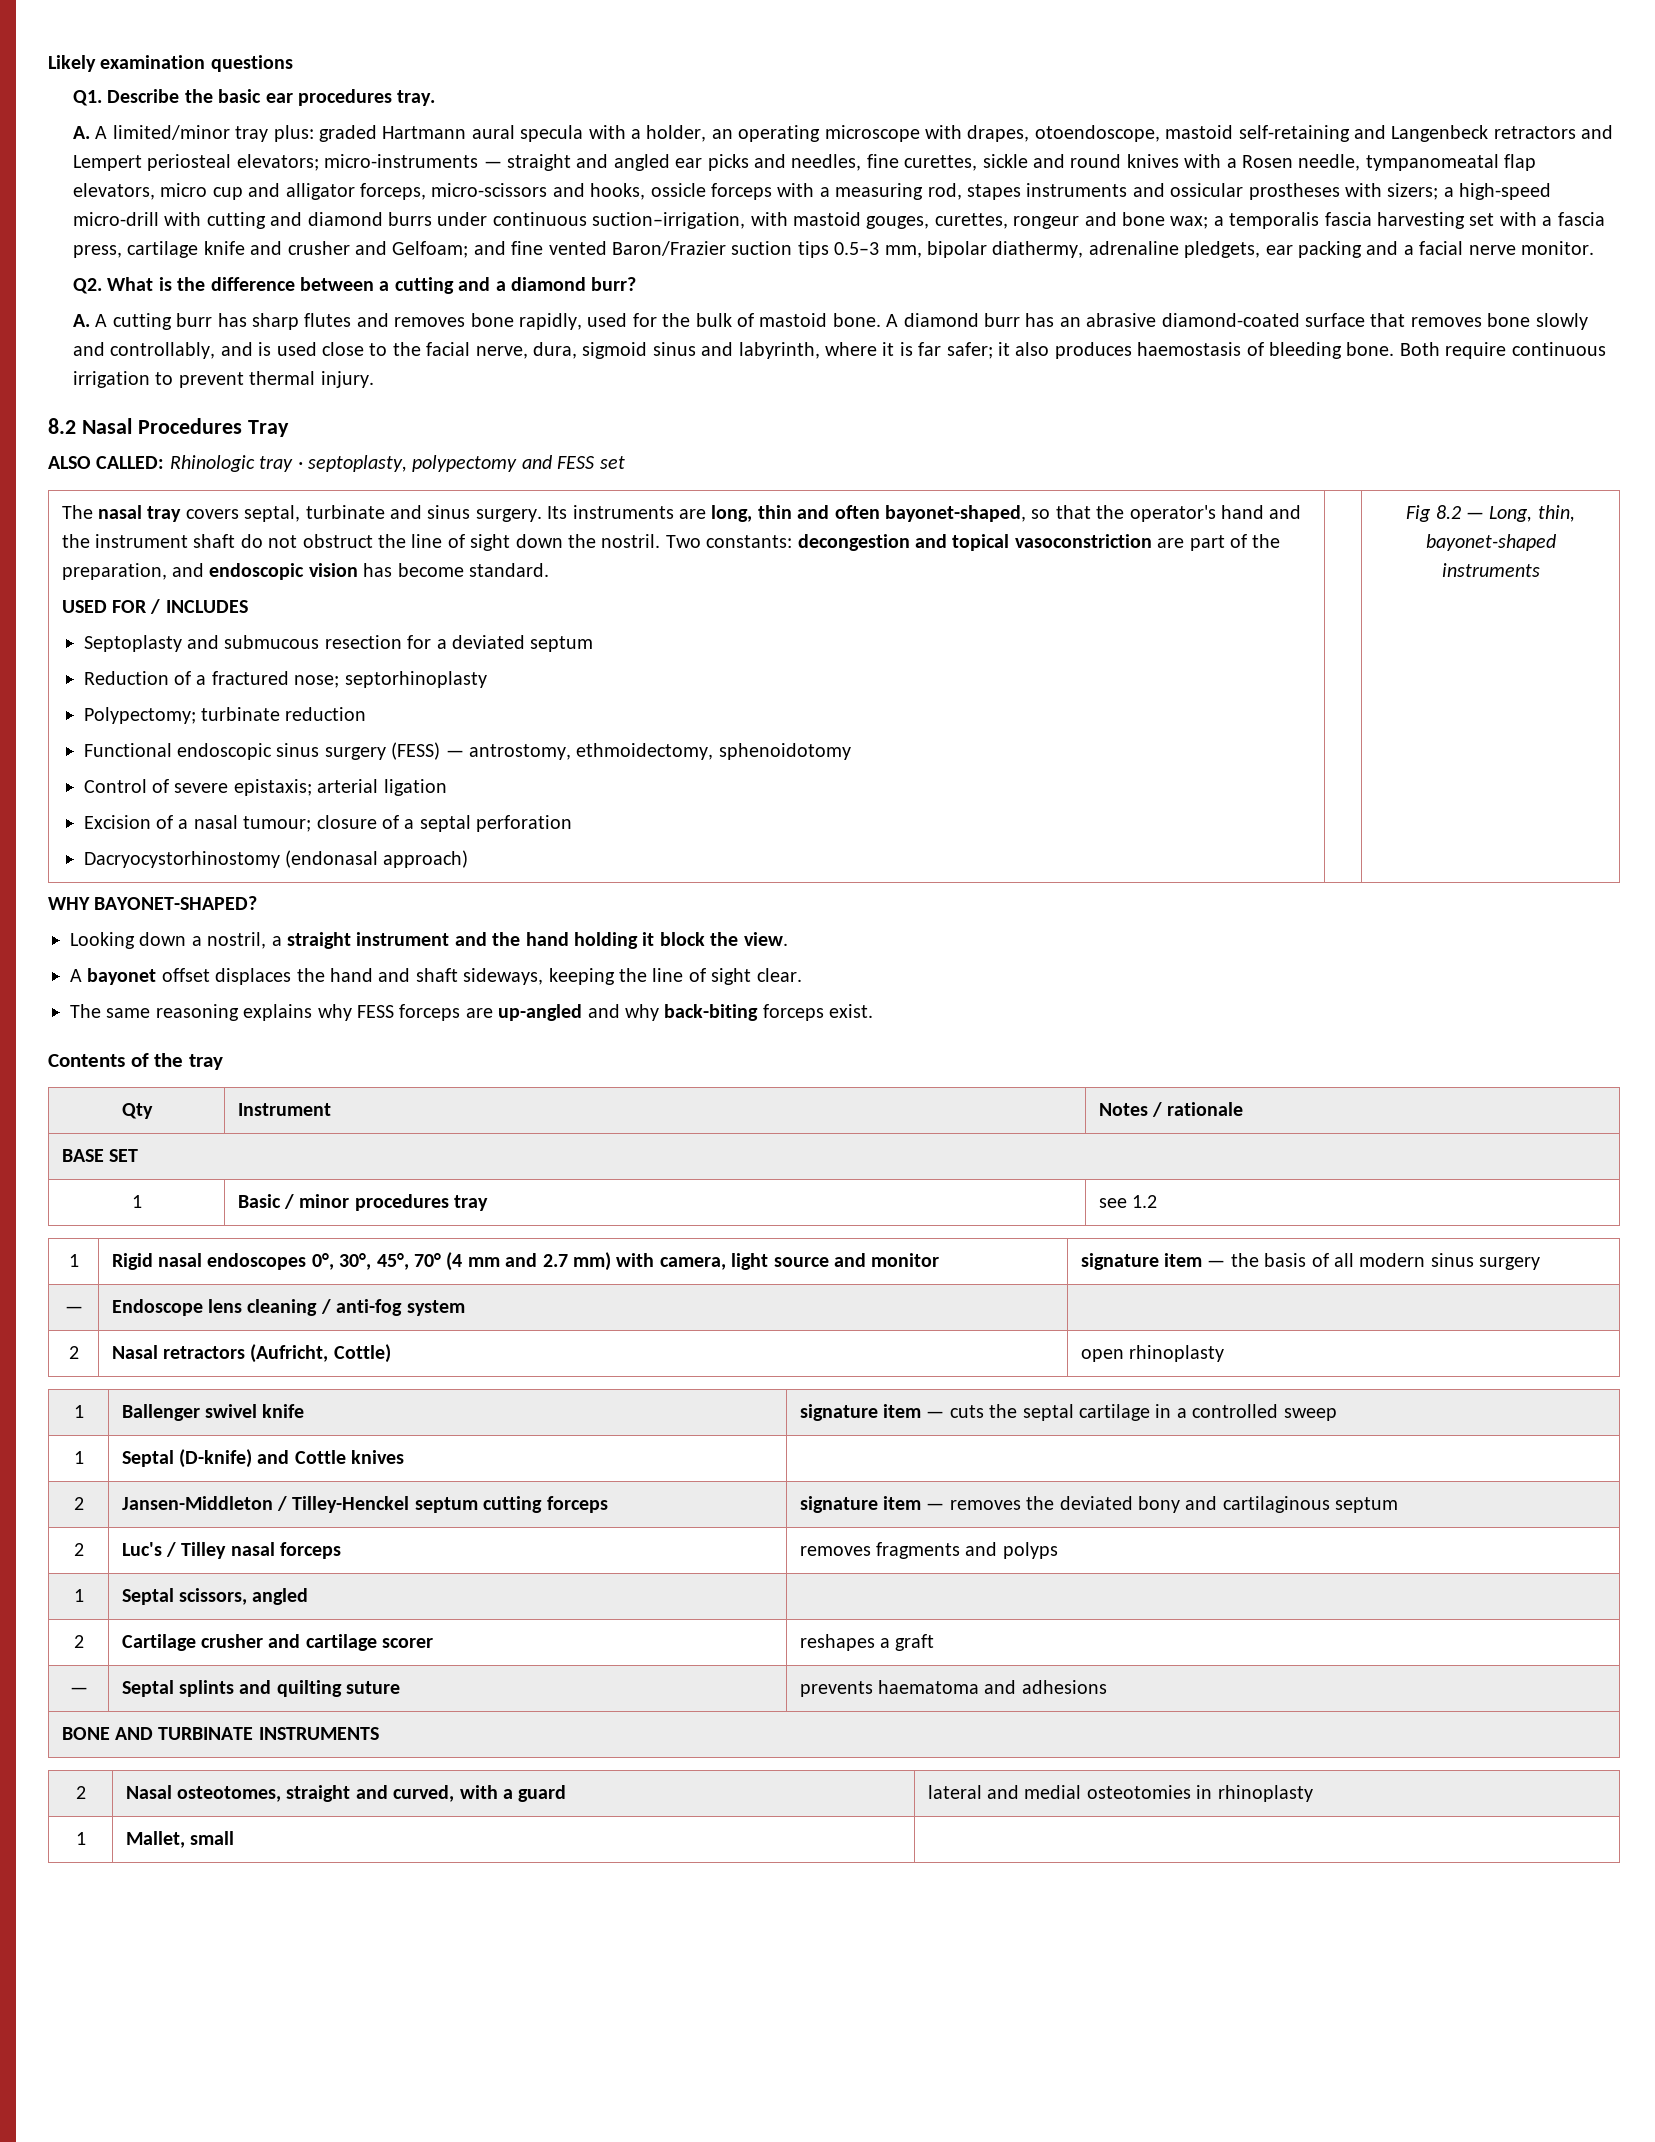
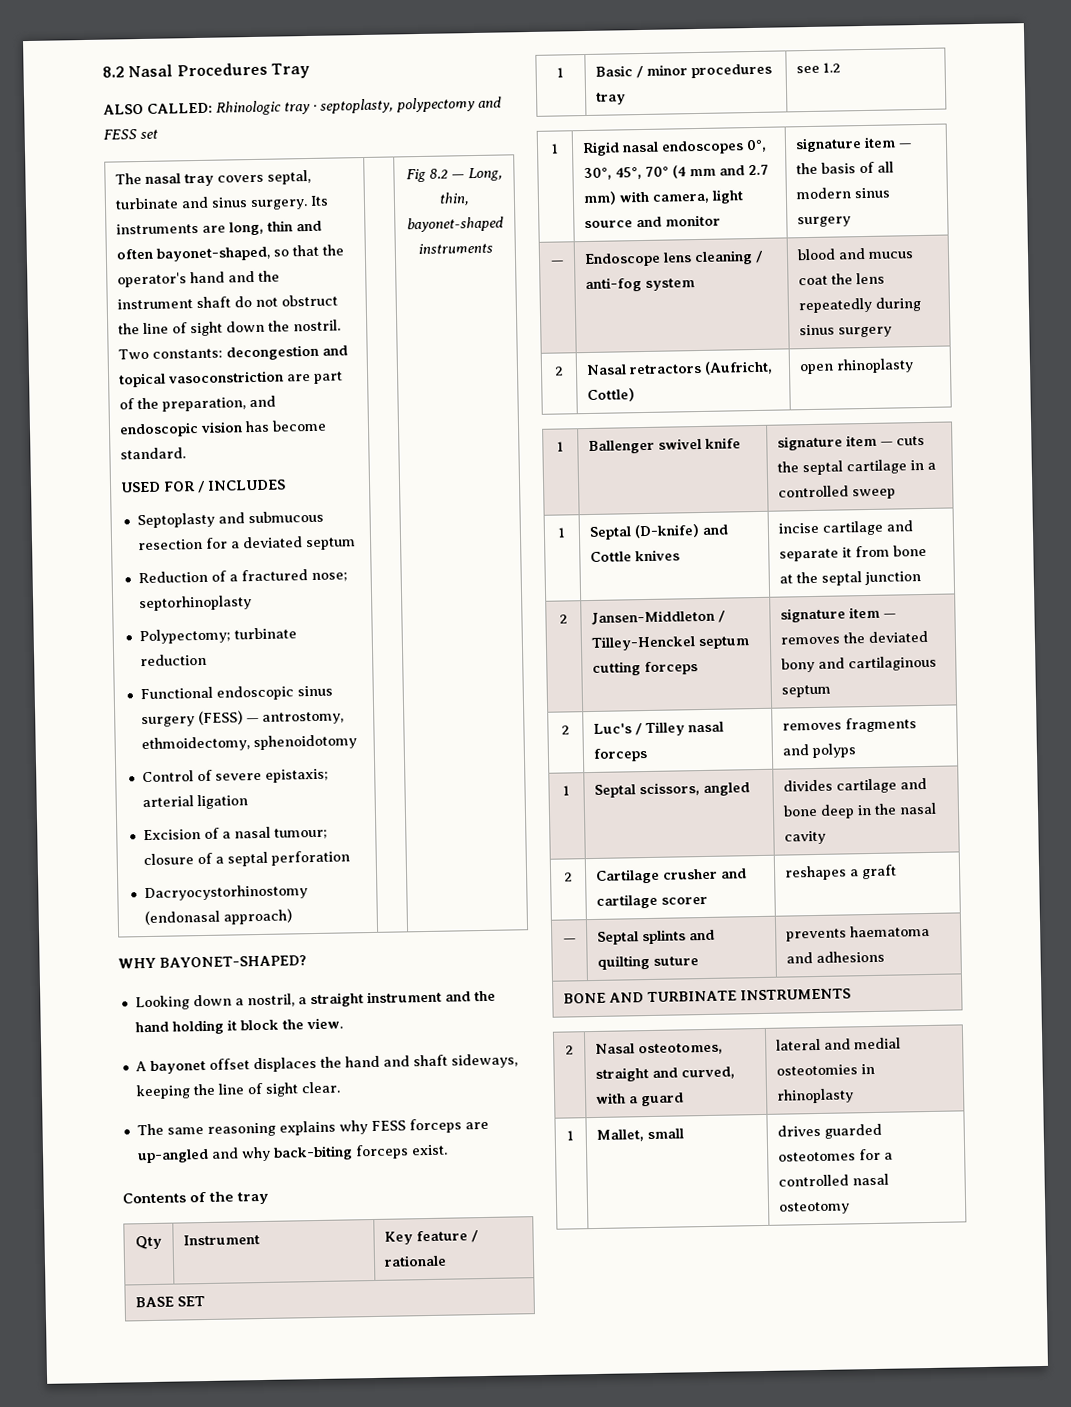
[48,55,293,72] [73,89,436,106] [73,125,1614,142] [73,154,1537,171] [73,183,1552,200] [73,212,1605,229] [73,241,1595,258] [73,277,637,294] [73,313,1588,330] [73,342,1606,359] [73,371,374,388] Likely examination questions // Q1. Describe the basic ear procedures tray. // A. A limited/minor tray plus: graded Hartmann aural specula with a holder, an operating microscope with drapes, otoendoscope, mastoid self-retaining and Langenbeck retractors and Lempert periosteal elevators; micro-instruments — straight and angled ear picks and needles, fine curettes, sickle and round knives with a Rosen needle, tympanomeatal flap elevators, micro cup and alligator forceps, micro-scissors and hooks, ossicle forceps with a measuring rod, stapes instruments and ossicular prostheses with sizers; a high-speed micro-drill with cutting and diamond burrs under continuous suction–irrigation, with mastoid gouges, curettes, rongeur and bone wax; a temporalis fascia harvesting set with a fascia press, cartilage knife and crusher and Gelfoam; and fine vented Baron/Frazier suction tips 0.5–3 mm, bipolar diathermy, adrenaline pledgets, ear packing and a facial nerve monitor. // Q2. What is the difference between a cutting and a diamond burr? // A. A cutting burr has sharp flutes and removes bone rapidly, used for the bulk of mastoid bone. A diamond burr has an abrasive diamond-coated surface that removes bone slowly and controllably, and is used close to the facial nerve, dura, sigmoid sinus and labyrinth, where it is far safer; it also produces haemostasis of bleeding bone. Both require continuous irrigation to prevent thermal injury. // -> (102, 72) none
[1098,1103,1148,1116] Notes -> [384,1230,469,1245] Key feature
(465, 1308) none -> [797,247,915,261] [798,272,886,286] [798,296,923,314] [799,324,893,338] blood and mucus coat the lens repeatedly during sinus surgery
(405, 1457) none -> [778,520,914,536] [779,544,928,562] [779,571,922,586] incise cartilage and separate it from bone at the septal junction
(309, 1596) none -> [783,777,928,794] [783,802,938,819] [784,830,827,845] divides cartilage and bone deep in the nasal cavity
(235, 1838) none -> [777,1123,883,1139] [778,1148,894,1162] [778,1173,890,1187] [779,1201,851,1215] drives guarded osteotomes for a controlled nasal osteotomy

